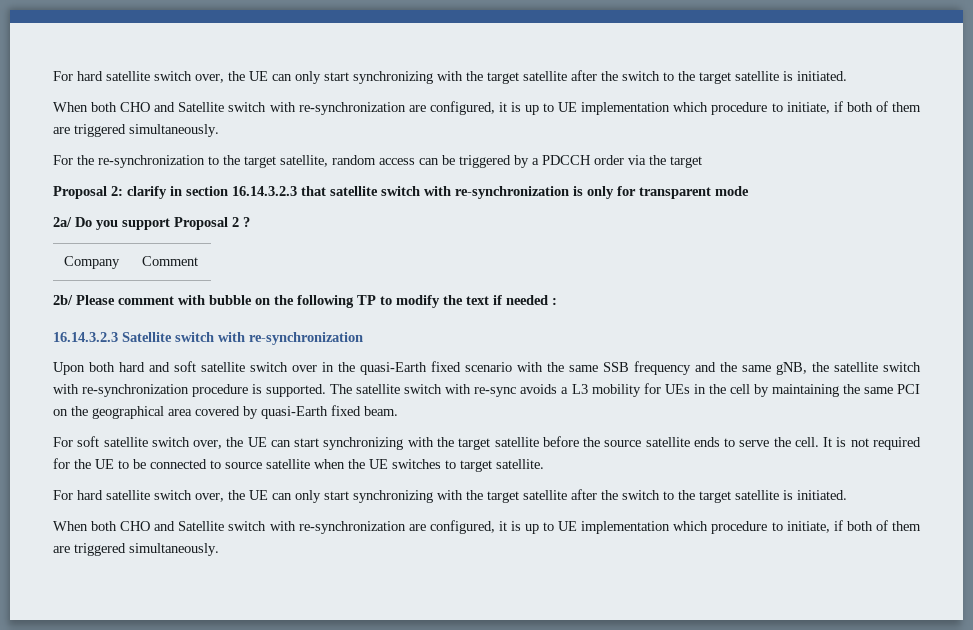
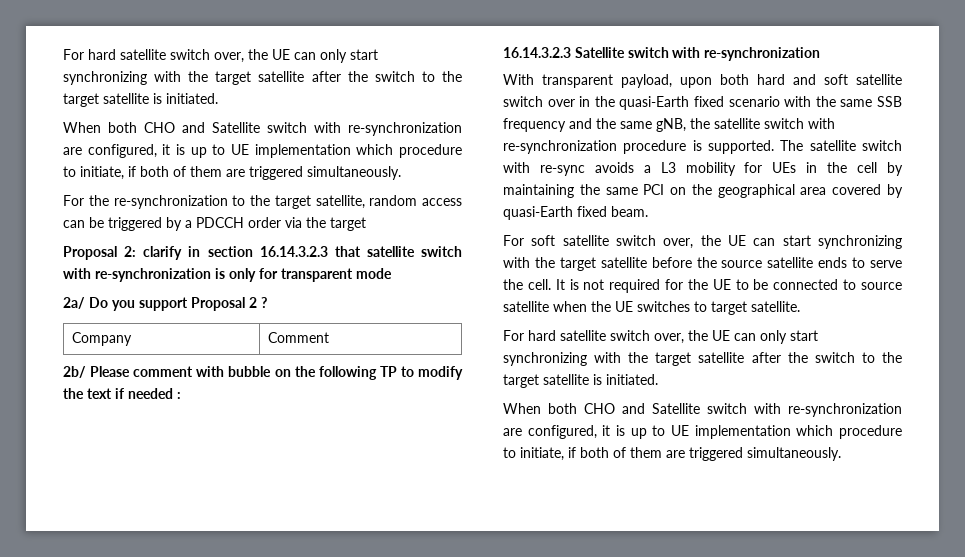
[53,362,85,375] Upon -> [503,74,712,88] With transparent payload, upon

